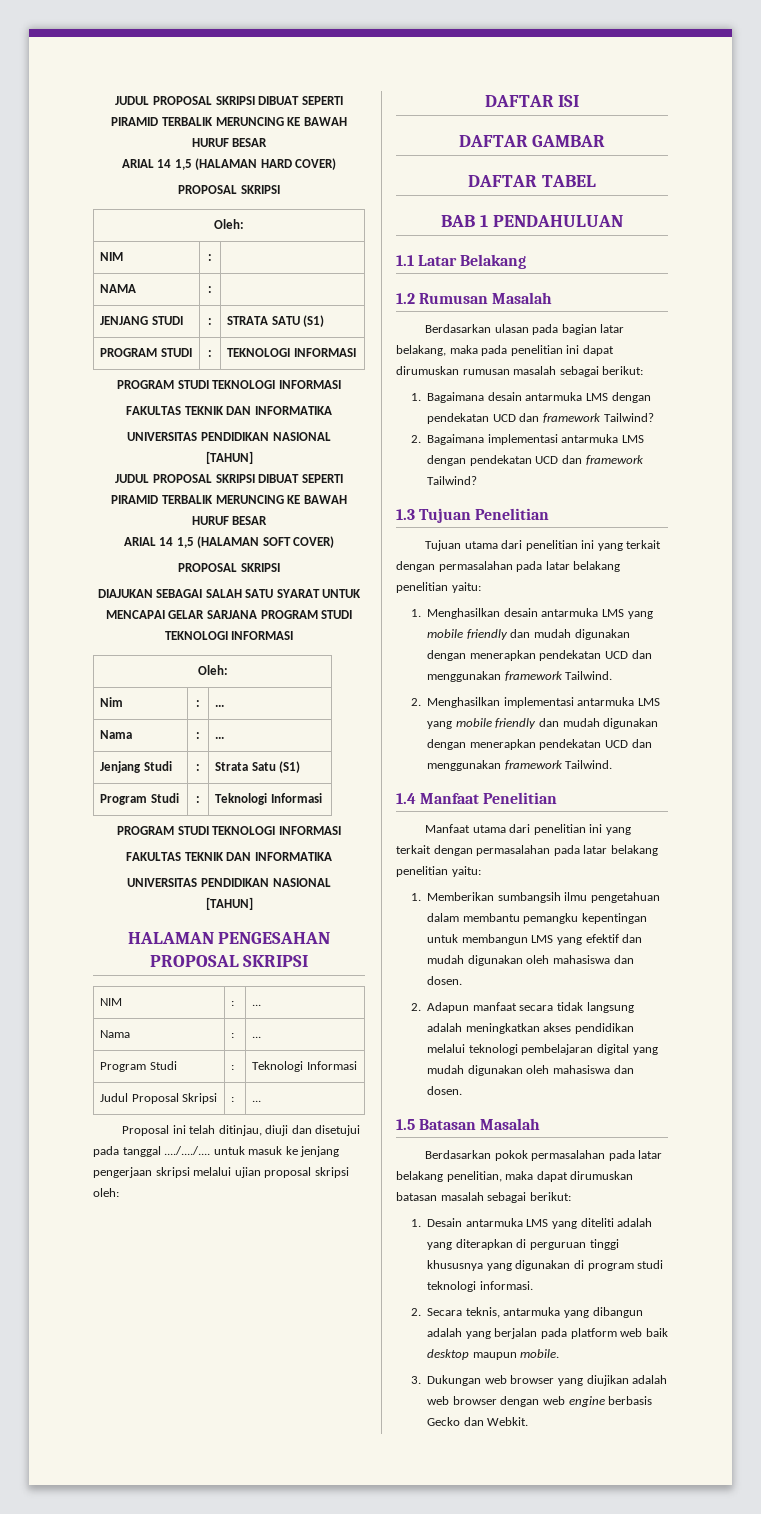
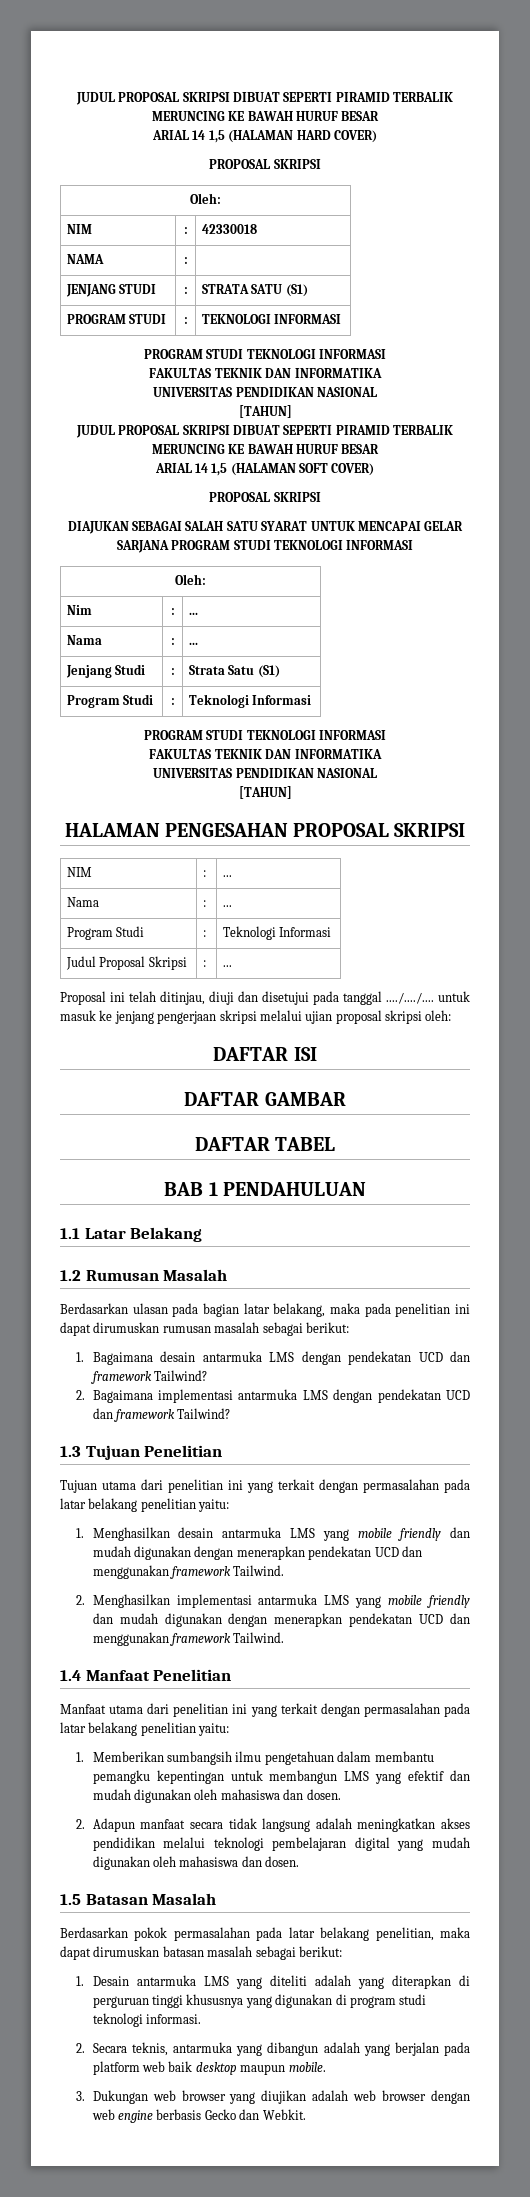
(212, 257) none -> [201,224,257,234] 42330018

